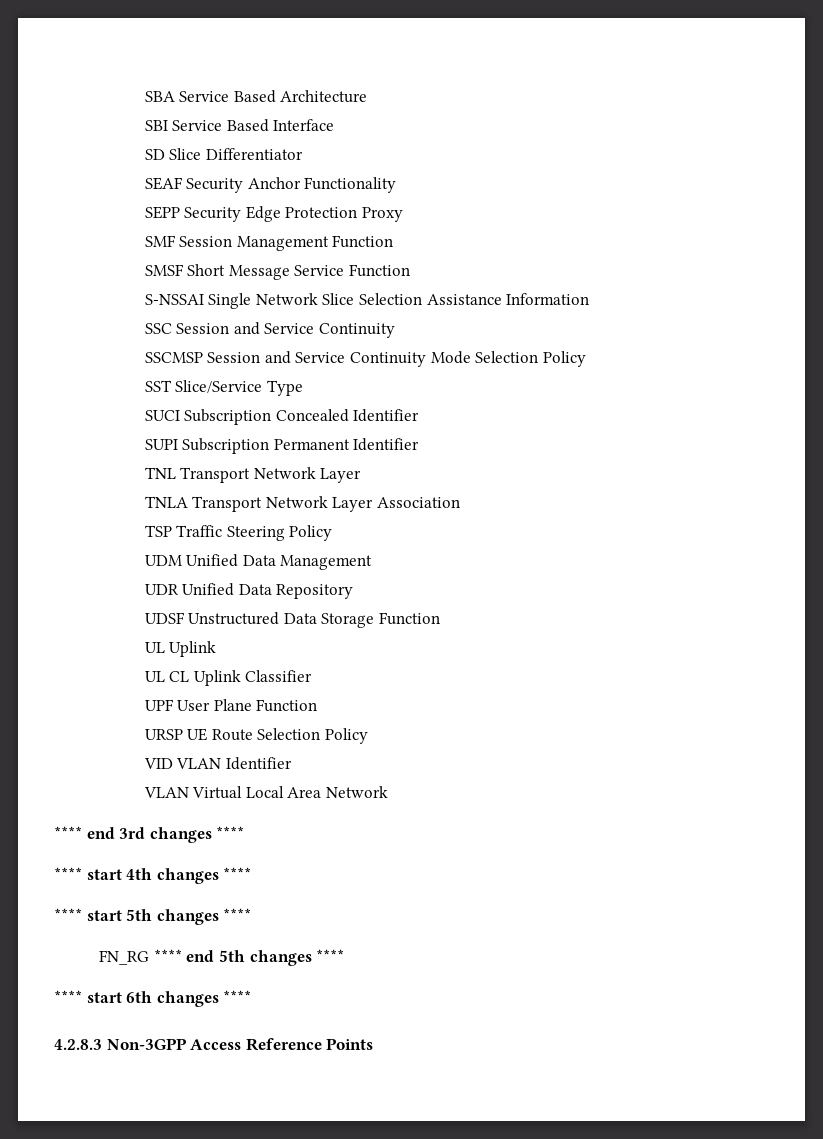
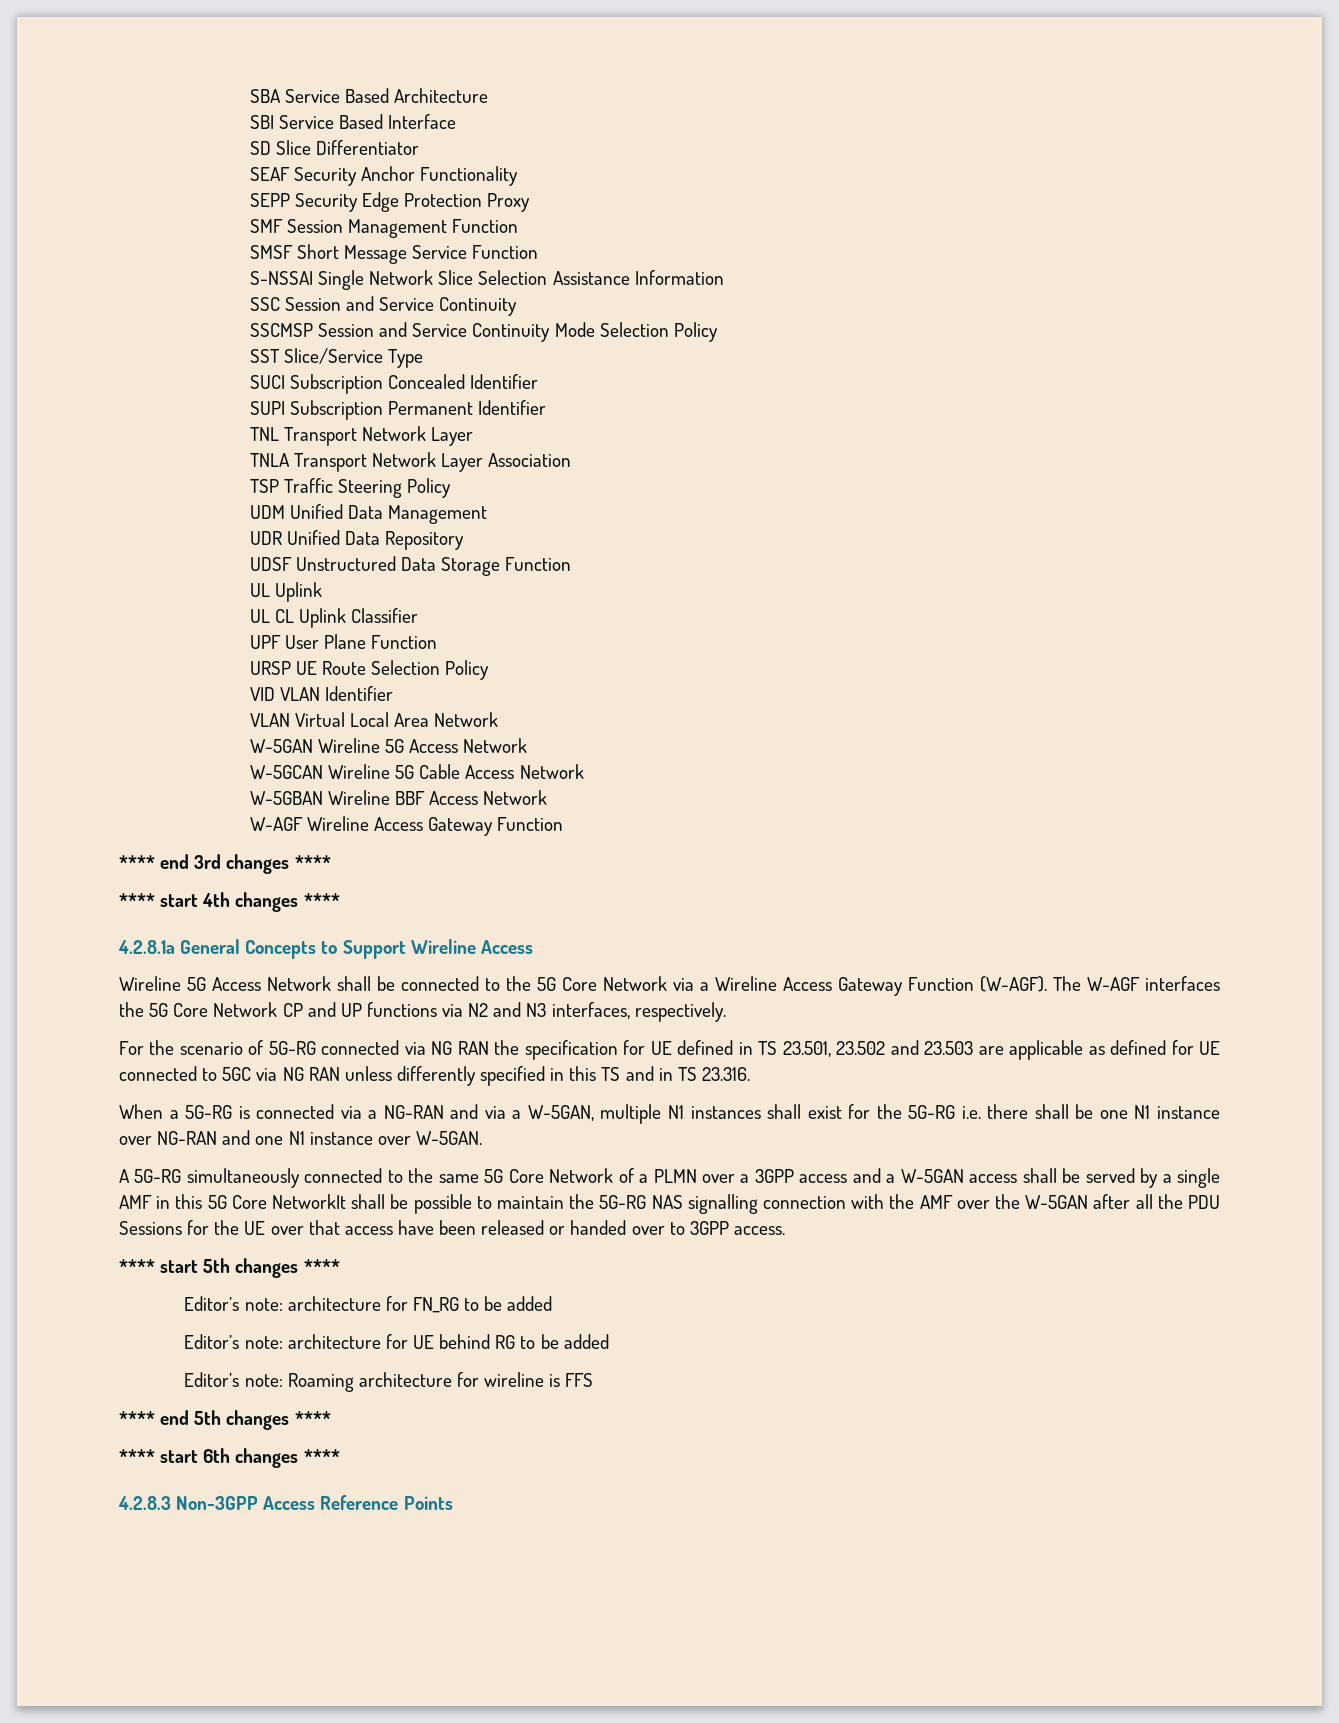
(388, 792) none -> [249,738,528,753] [249,764,584,779] [249,790,548,805] [249,816,564,836] // W-5GAN Wireline 5G Access Network // W-5GCAN Wireline 5G Cable Access Network // W-5GBAN Wireline BBF Access Network // W-AGF Wireline Access Gateway Function
(252, 873) none -> [118,939,533,959] [119,976,1220,996] [119,1002,726,1022] [119,1040,1220,1060] [119,1066,750,1086] [119,1104,1220,1124] [119,1130,482,1145] [119,1168,1220,1188] [119,1194,1221,1214] [119,1220,785,1235] // 4.2.8.1a General Concepts to Support Wireline Access // Wireline 5G Access Network shall be connected to the 5G Core Network via a Wireline Access Gateway Function (W-AGF). The W-AGF interfaces the 5G Core Network CP and UP functions via N2 and N3 interfaces, respectively. // For the scenario of 5G-RG connected via NG RAN the specification for UE defined in TS 23.501, 23.502 and 23.503 are applicable as defined for UE connected to 5GC via NG RAN unless differently specified in this TS and in TS 23.316. // When a 5G-RG is connected via a NG-RAN and via a W-5GAN, multiple N1 instances shall exist for the 5G-RG i.e. there shall be one N1 instance over NG-RAN and one N1 instance over W-5GAN. // A 5G-RG simultaneously connected to the same 5G Core Network of a PLMN over a 3GPP access and a W-5GAN access shall be served by a single AMF in this 5G Core NetworkIt shall be possible to maintain the 5G-RG NAS signalling connection with the AMF over the W-5GAN after all the PDU Sessions for the UE over that access have been released or handed over to 3GPP access.
[99,950,150,965] FN_RG -> [184,1296,553,1313] [184,1334,609,1349] [184,1372,594,1392] Editor’s note: architecture for FN_RG to be added // Editor’s note: architecture for UE behind RG to be added // Editor’s note: Roaming architecture for wireline is FFS //

